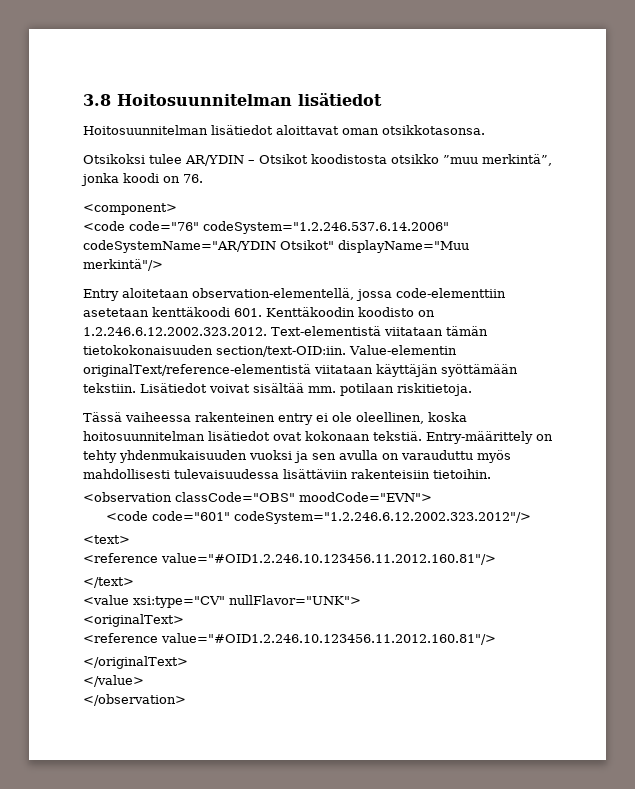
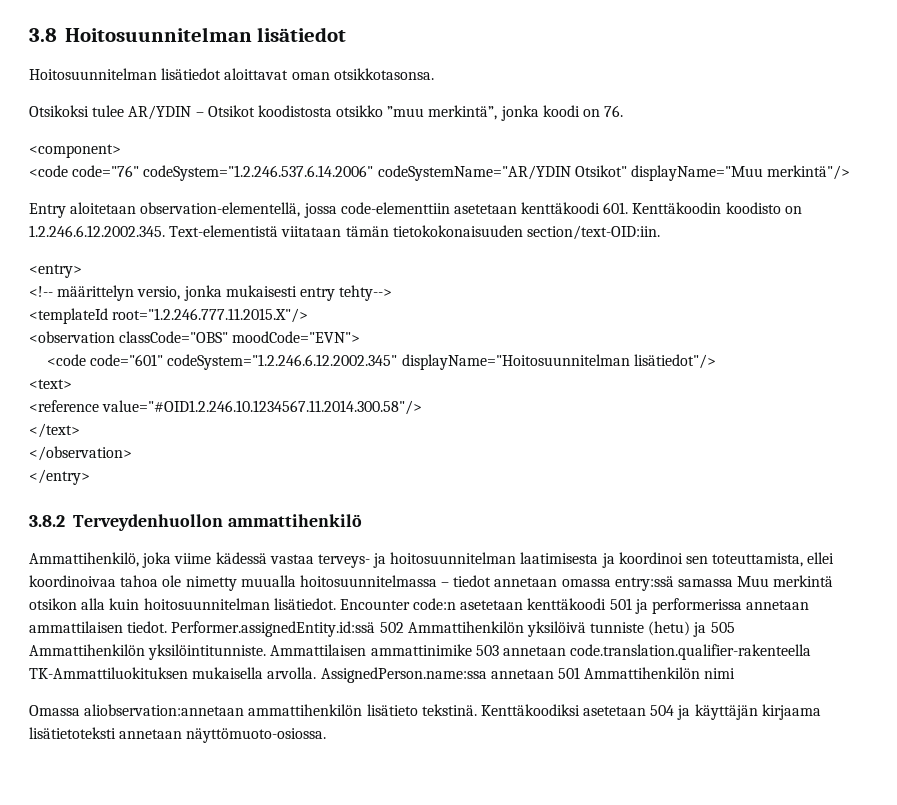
[83,327,267,336] 1.2.246.6.12.2002.323.2012. -> [29,225,165,237] 1.2.246.6.12.2002.345.
[349,345,457,355] [83,364,518,377] [83,383,472,396] [83,412,467,425] [83,431,553,444] [83,450,511,463] [83,469,491,479] Value-elementin originalText/reference-elementistä viitataan käyttäjän syöttämään tekstiin. Lisätiedot voivat sisältää mm. potilaan riskitietoja. // Tässä vaiheessa rakenteinen entry ei ole oleellinen, koska hoitosuunnitelman lisätiedot ovat kokonaan tekstiä. Entry-määrittely on tehty yhdenmukaisuuden vuoksi ja sen avulla on varauduttu myös mahdollisesti tulevaisuudessa lisättäviin rakenteisiin tietoihin. -> [29,264,82,278] [29,285,393,301] [29,308,309,324] // <entry> // <!-- määrittelyn versio, jonka mukaisesti entry tehty--> // <templateId root="1.2.246.777.11.2015.X"/>
[233,511,531,524] codeSystem="1.2.246.6.12.2002.323.2012"/> -> [167,354,716,370] codeSystem="1.2.246.6.12.2002.345" displayName="Hoitosuunnitelman lisätiedot"/>
[161,553,496,565] value="#OID1.2.246.10.123456.11.2012.160.81"/> -> [102,400,423,415] value="#OID1.2.246.10.1234567.11.2014.300.58"/>
[83,595,361,608] [83,614,184,627] [83,633,496,645] [83,656,188,669] [83,675,144,687] [83,694,186,706] <value xsi:type="CV" nullFlavor="UNK"> // <originalText> // <reference value="#OID1.2.246.10.123456.11.2012.160.81"/> // </originalText> // </value> // </observation> -> [29,446,132,461] [29,469,90,485] [29,514,362,531] [29,552,835,568] [29,575,834,591] [29,598,810,614] [29,621,735,637] [29,644,812,660] [29,667,736,683] [29,704,821,720] [29,727,327,743] </observation> // </entry> // 3.8.2 Terveydenhuollon ammattihenkilö // Ammattihenkilö, joka viime kädessä vastaa terveys- ja hoitosuunnitelman laatimisesta ja koordinoi sen toteuttamista, ellei koordinoivaa tahoa ole nimetty muualla hoitosuunnitelmassa – tiedot annetaan omassa entry:ssä samassa Muu merkintä otsikon alla kuin hoitosuunnitelman lisätiedot. Encounter code:n asetetaan kenttäkoodi 501 ja performerissa annetaan ammattilaisen tiedot. Performer.assignedEntity.id:ssä 502 Ammattihenkilön yksilöivä tunniste (hetu) ja 505 Ammattihenkilön yksilöintitunniste. Ammattilaisen ammattinimike 503 annetaan code.translation.qualifier-rakenteella TK-Ammattiluokituksen mukaisella arvolla. AssignedPerson.name:ssa annetaan 501 Ammattihenkilön nimi // Omassa aliobservation:annetaan ammattihenkilön lisätieto tekstinä. Kenttäkoodiksi asetetaan 504 ja käyttäjän kirjaama lisätietoteksti annetaan näyttömuoto-osiossa.

